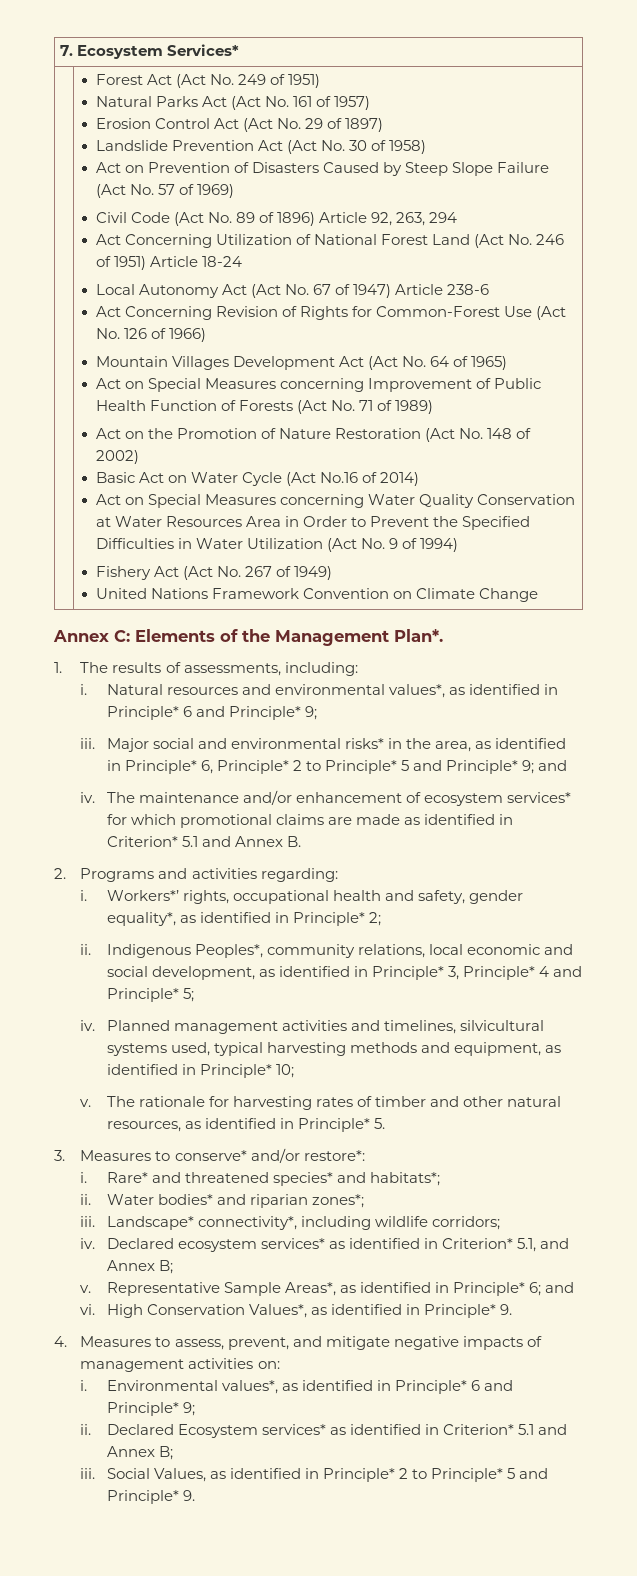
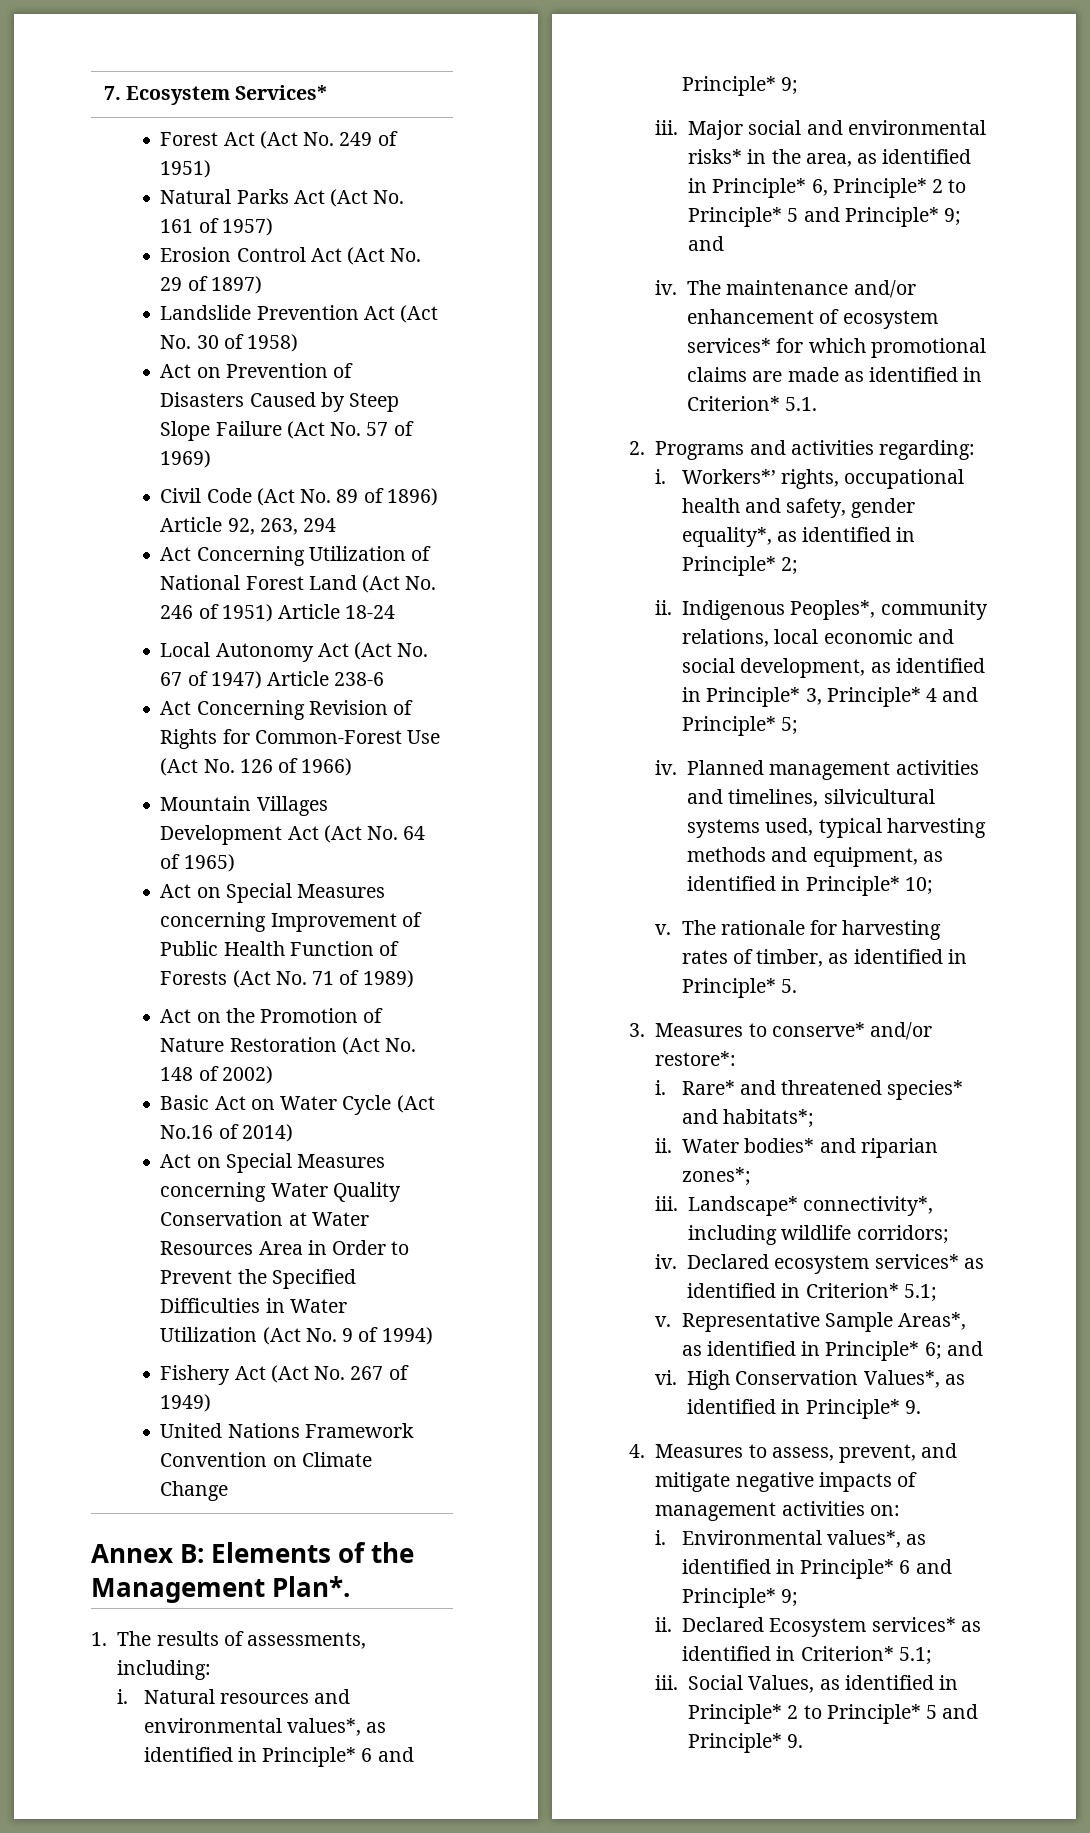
[114,630,130,642] C: -> [180,1544,205,1563] B:
[181,836,301,847] 5.1 and Annex B. -> [785,397,818,411] 5.1.
[375,1096,562,1107] [106,1121,181,1132] timber and other natural resources, -> [756,949,824,967] timber,
[517,1238,570,1252] [106,1260,173,1274] 5.1, and Annex B; -> [903,1284,937,1302] 5.1;
[518,1424,568,1435] [106,1446,173,1460] 5.1 and Annex B; -> [898,1647,932,1665] 5.1;

